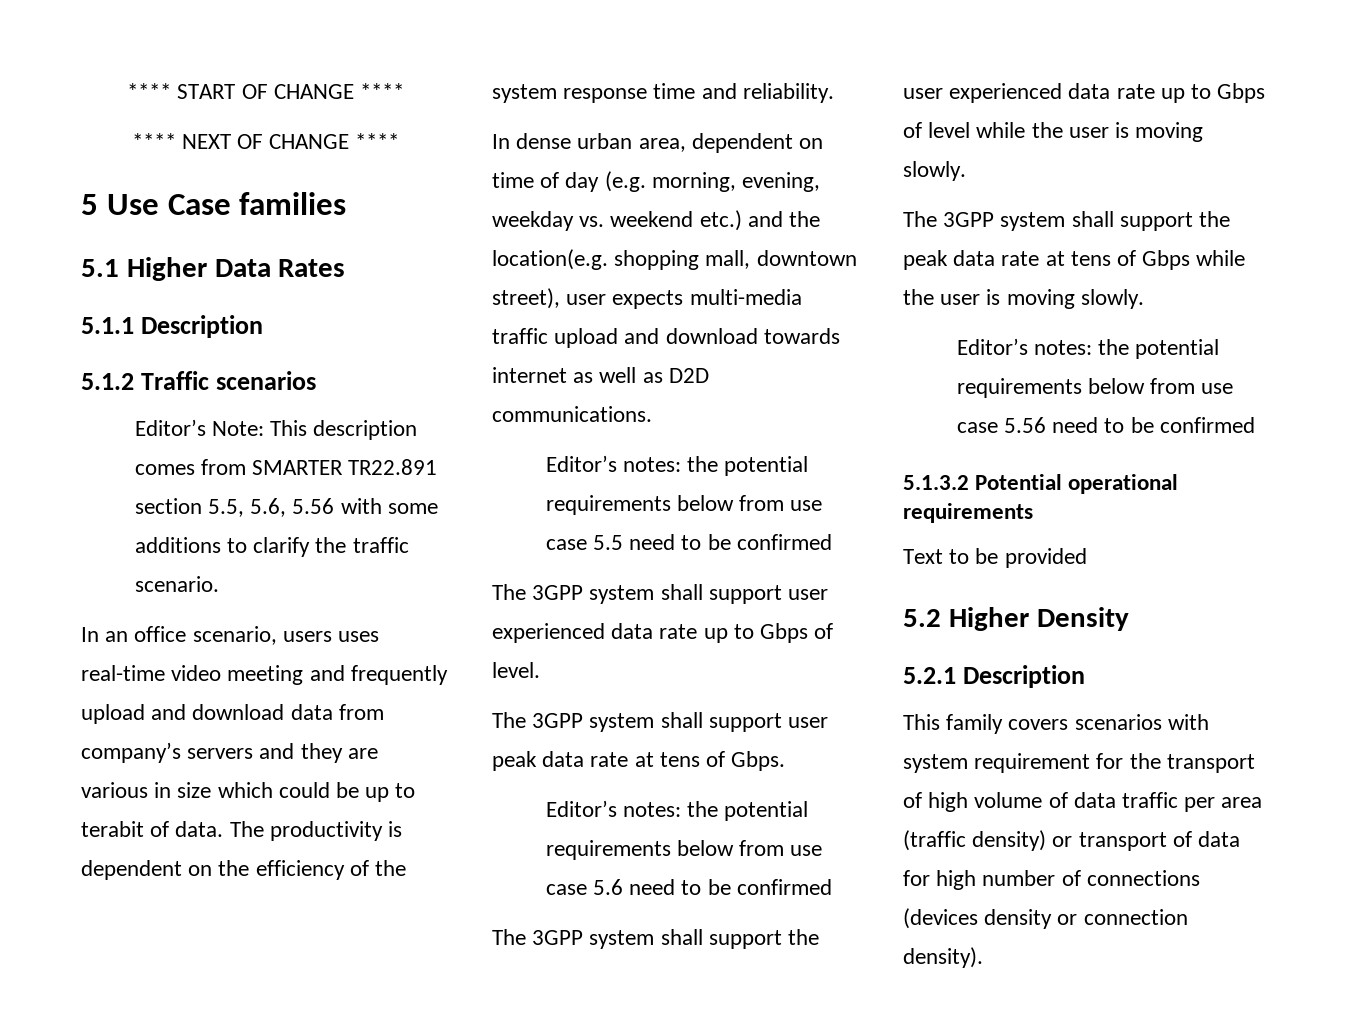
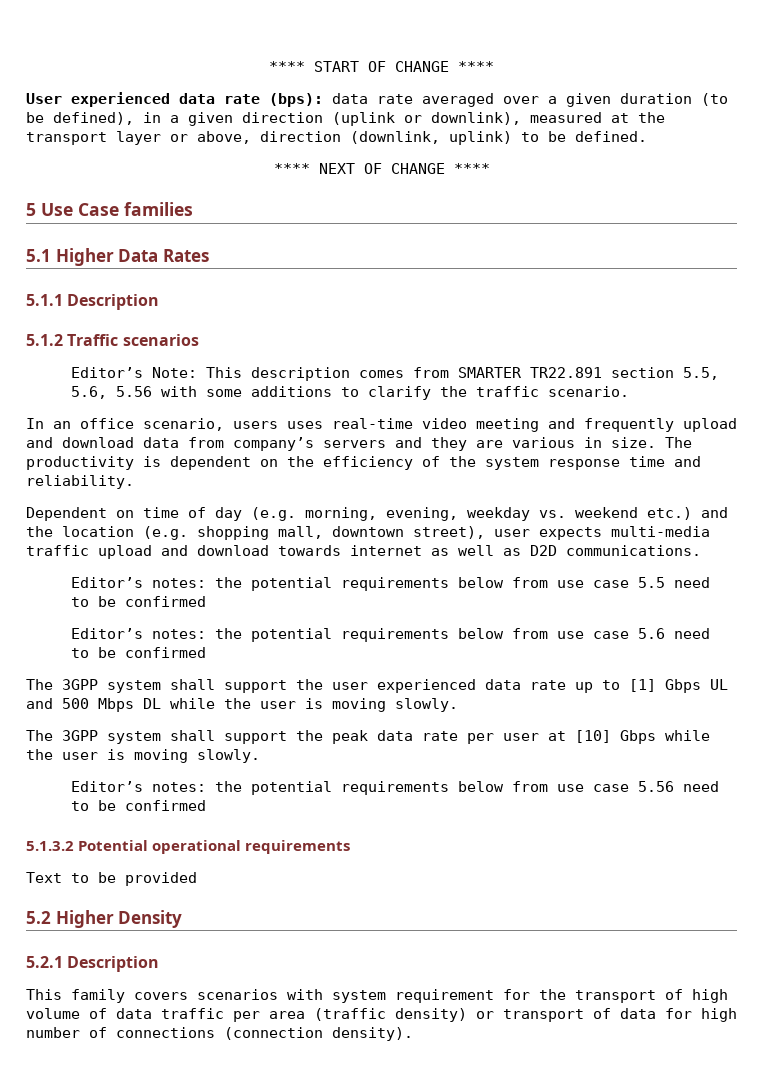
(404, 91) none -> [26,92,728,107] [26,112,665,126] [26,131,647,145] // User experienced data rate (bps): data rate averaged over a given duration (to be defined), in a given direction (uplink or downlink), measured at the transport layer or above, direction (downlink, uplink) to be defined.
[177,782,416,802] [81,821,224,837] size which could be up to terabit of data. -> [611,437,656,448] size.
[492,133,793,153] In dense urban area, dependent -> [26,507,107,521] Dependent
[492,249,608,270] location(e.g. -> [62,526,188,540] location (e.g.
[492,584,829,604] [492,623,834,643] [492,662,540,678] [492,712,829,732] [492,751,786,771] // The 3GPP system shall support user experienced data rate up to Gbps of level. // The 3GPP system shall support user peak data rate at tens of Gbps. -> (207, 601) none
[1217,83,1266,103] [903,122,971,138] Gbps of level -> [629,679,728,693] [26,698,161,712] [1] Gbps UL and 500 Mbps DL
[1045,250,1137,266] at tens of -> [467,730,611,744] per user at [10]
[903,908,1188,929] (devices density or connection -> [224,1027,323,1040] (connection

